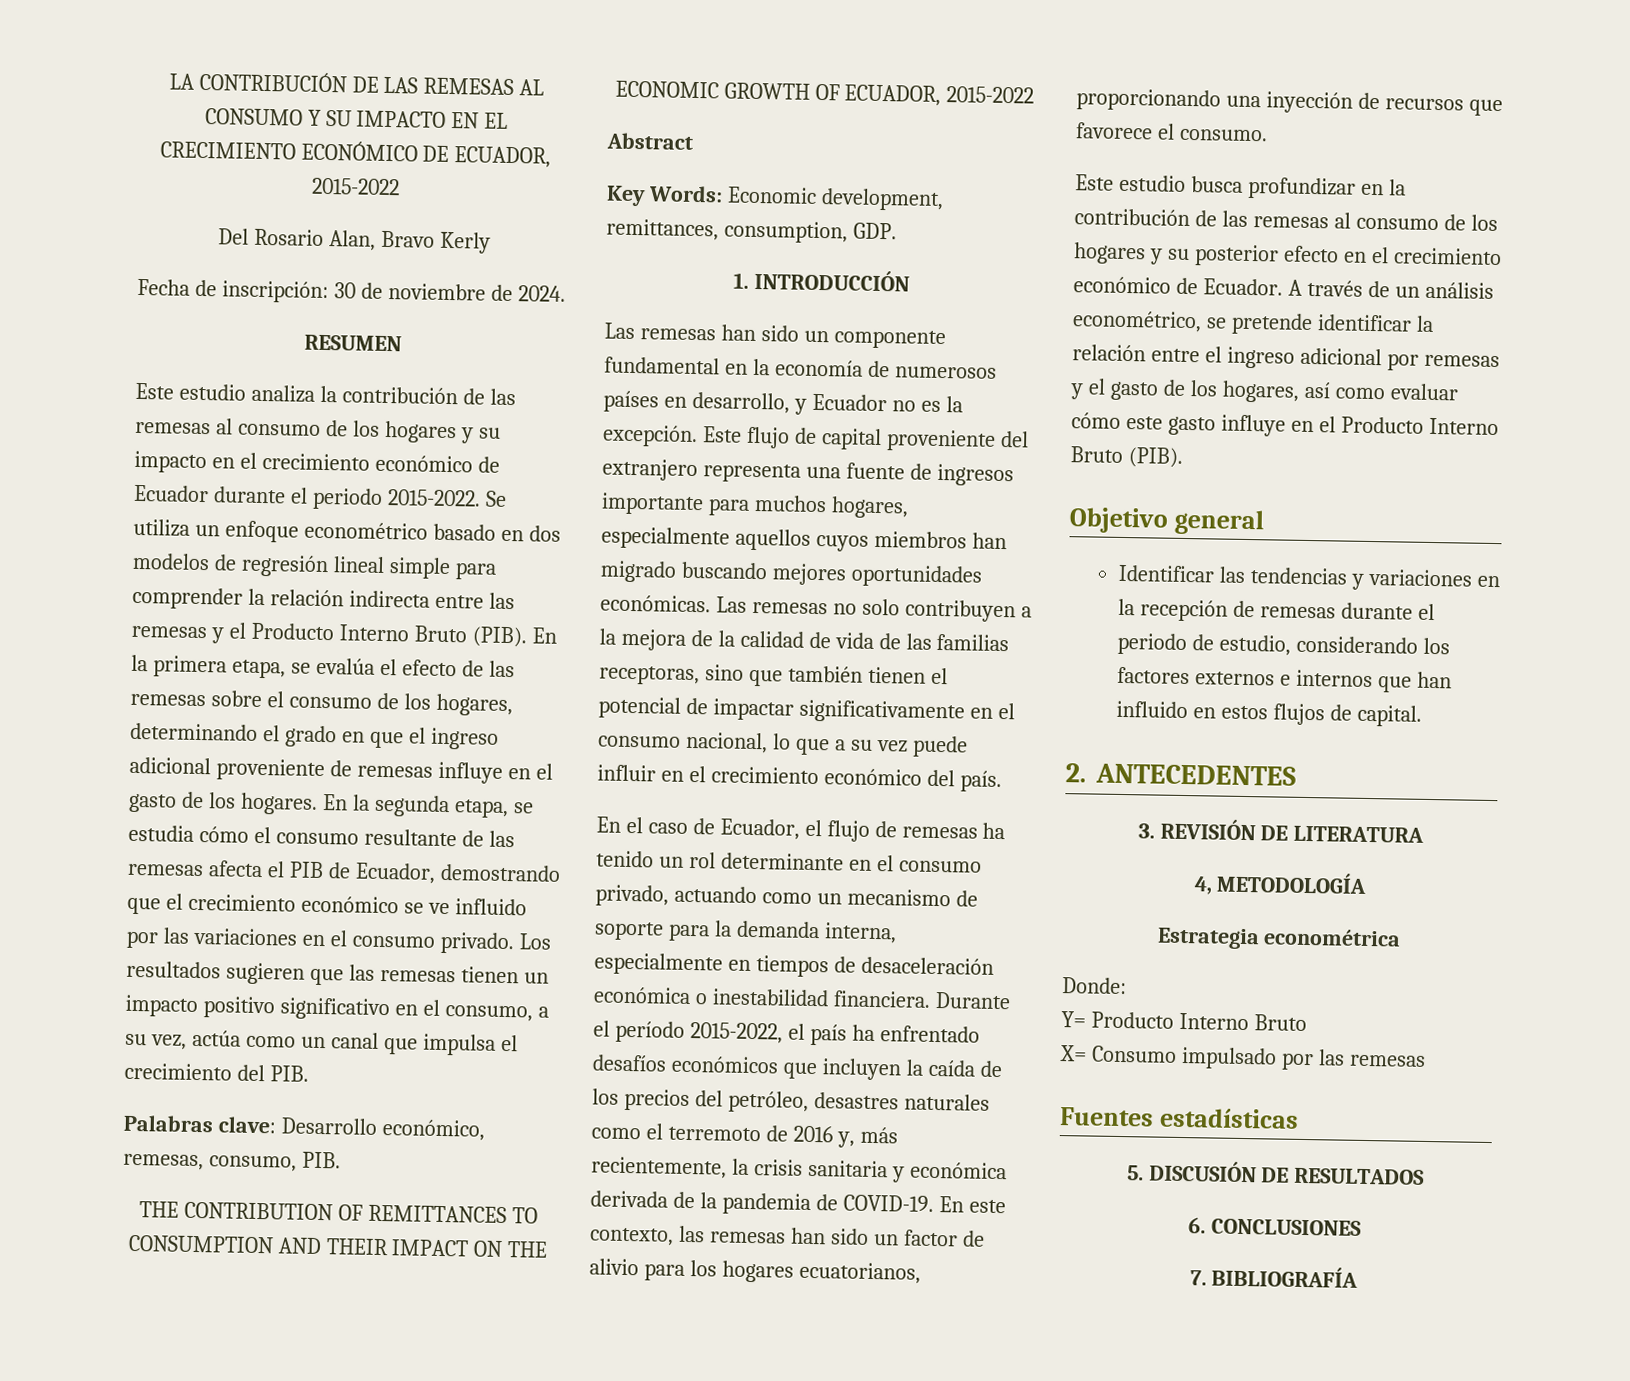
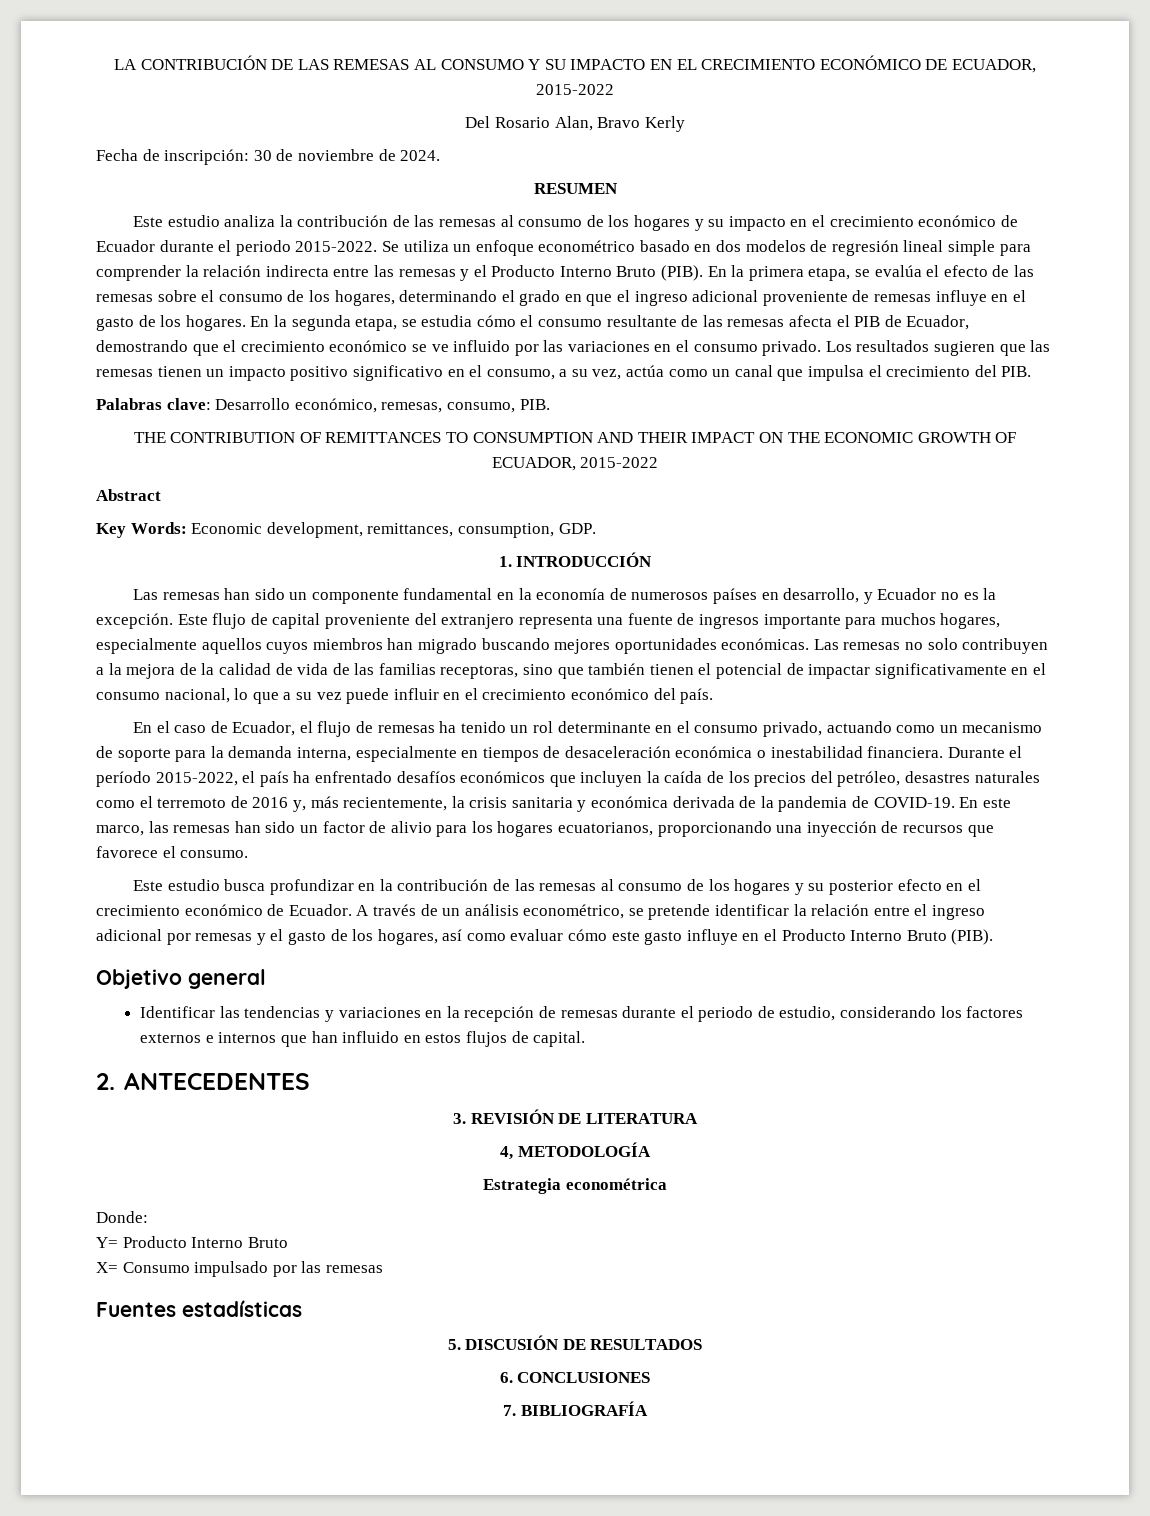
[589,1227,674,1246] contexto, -> [96,825,144,836] marco,

